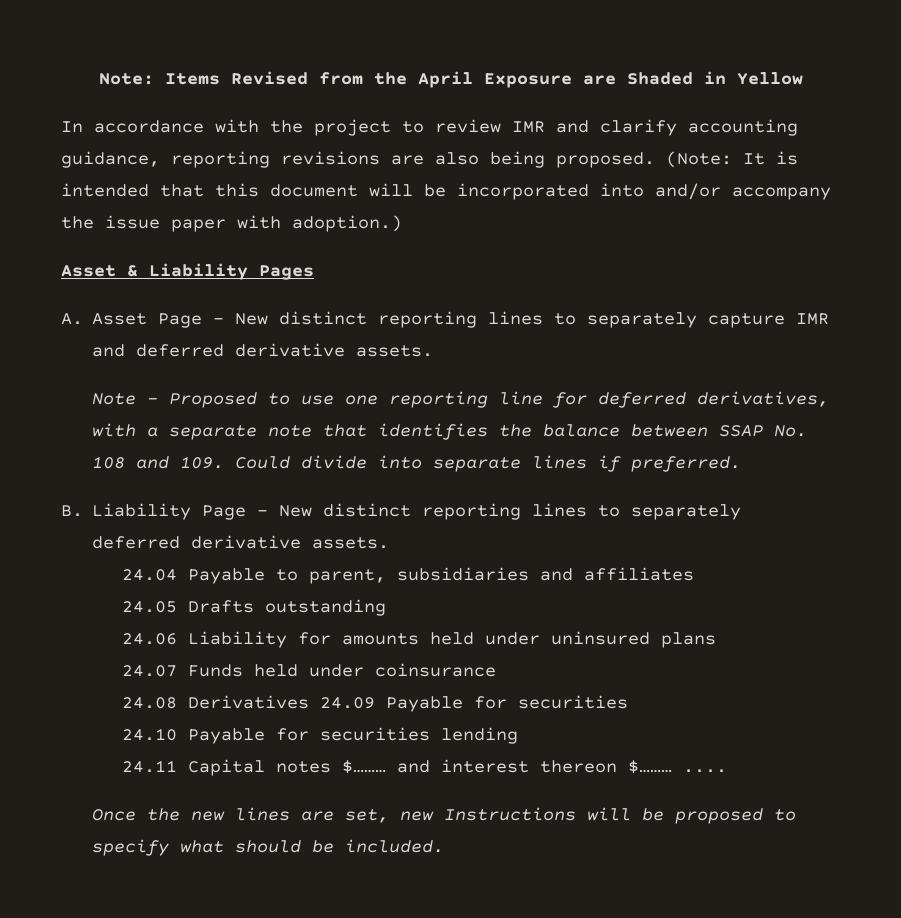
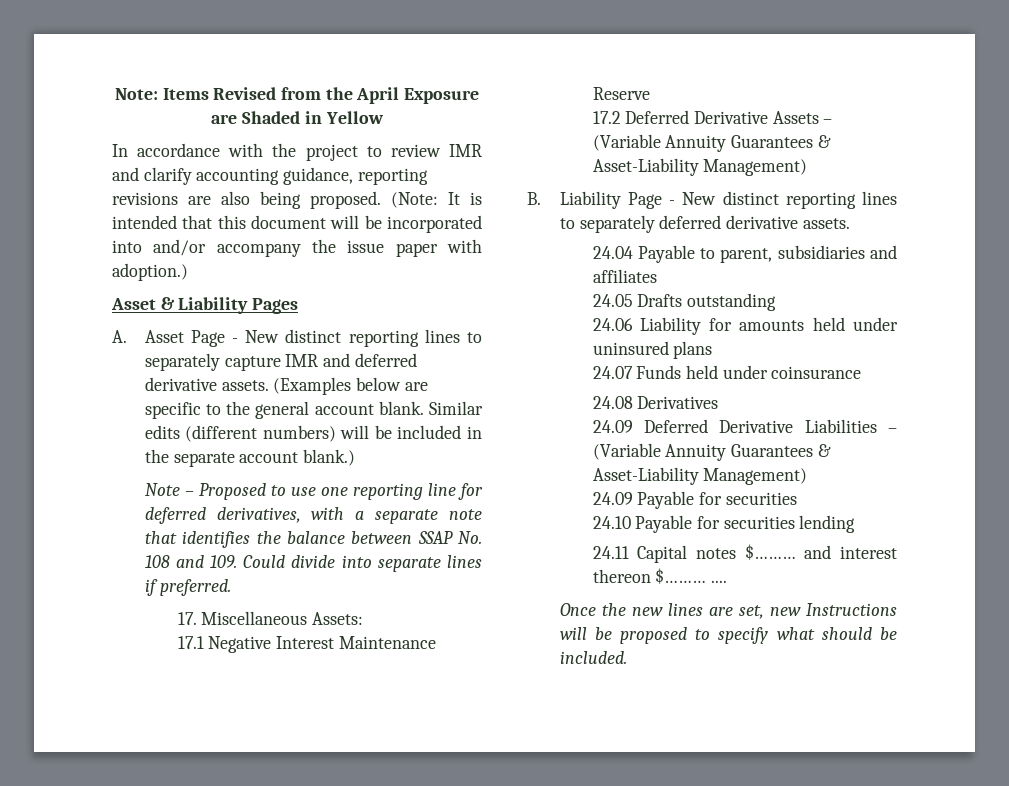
(434, 351) none -> [273,377,428,395] [144,401,483,419] [144,425,483,442] [144,449,355,467] (Examples below are specific to the general account blank. Similar edits (different numbers) will be included in the separate account blank.)
(741, 464) none -> [177,611,363,625] [177,636,436,653] [592,87,650,100] [592,110,833,124] [592,134,831,152] [592,158,808,176] // 17. Miscellaneous Assets: // 17.1 Negative Interest Maintenance Reserve // 17.2 Deferred Derivative Assets – (Variable Annuity Guarantees & Asset-Liability Management)
(310, 702) none -> [592,419,897,433] [592,443,831,461] [592,467,808,485] // 24.09 Deferred Derivative Liabilities – (Variable Annuity Guarantees & Asset-Liability Management) //

